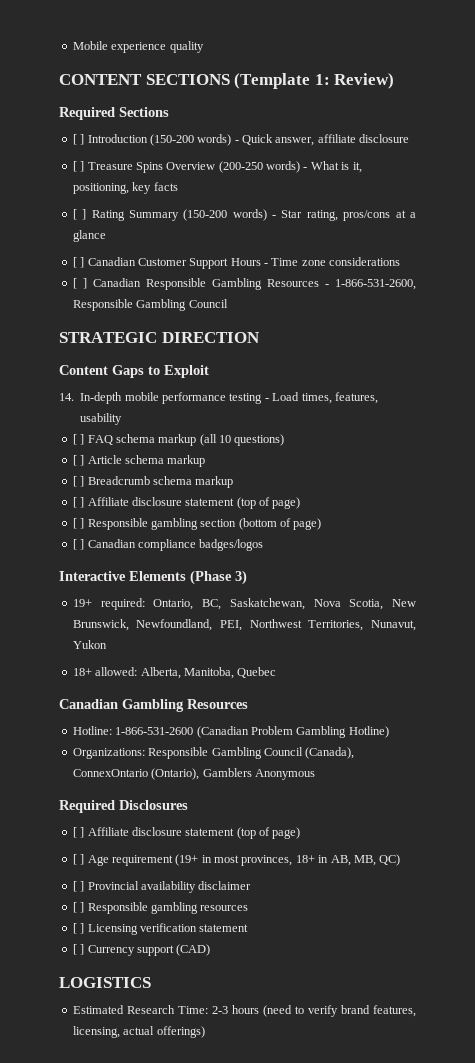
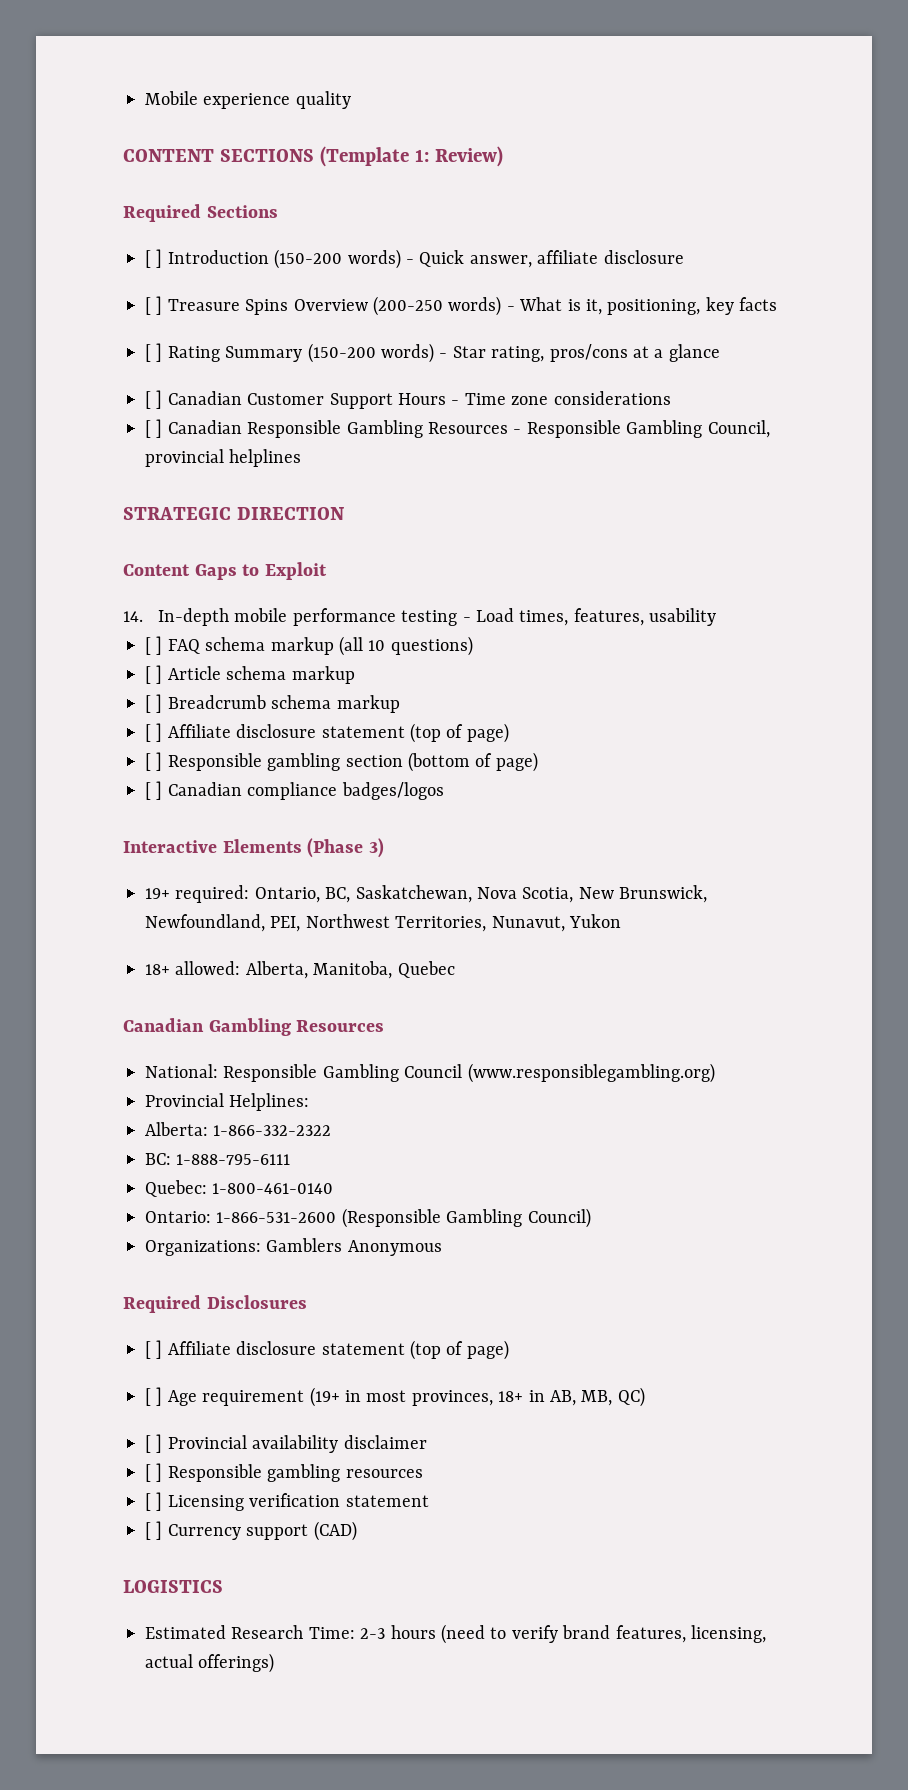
[335,279,416,290] [72,299,228,311] 1-866-531-2600, Responsible Gambling Council -> [526,420,770,438] [145,449,302,467] Responsible Gambling Council, provincial helplines
[72,726,389,738] [72,747,355,759] [72,768,200,780] Hotline: 1-866-531-2600 (Canadian Problem Gambling Hotline) // Organizations: Responsible Gambling Council (Canada), ConnexOntario (Ontario), -> [145,1063,715,1083] [145,1093,310,1111] [145,1122,332,1136] [145,1153,291,1165] [145,1180,334,1197] [145,1208,591,1228] [145,1240,261,1256] National: Responsible Gambling Council (www.responsiblegambling.org) // Provincial Helplines: // Alberta: 1-866-332-2322 // BC: 1-888-795-6111 // Quebec: 1-800-461-0140 // Ontario: 1-866-531-2600 (Responsible Gambling Council) // Organizations:

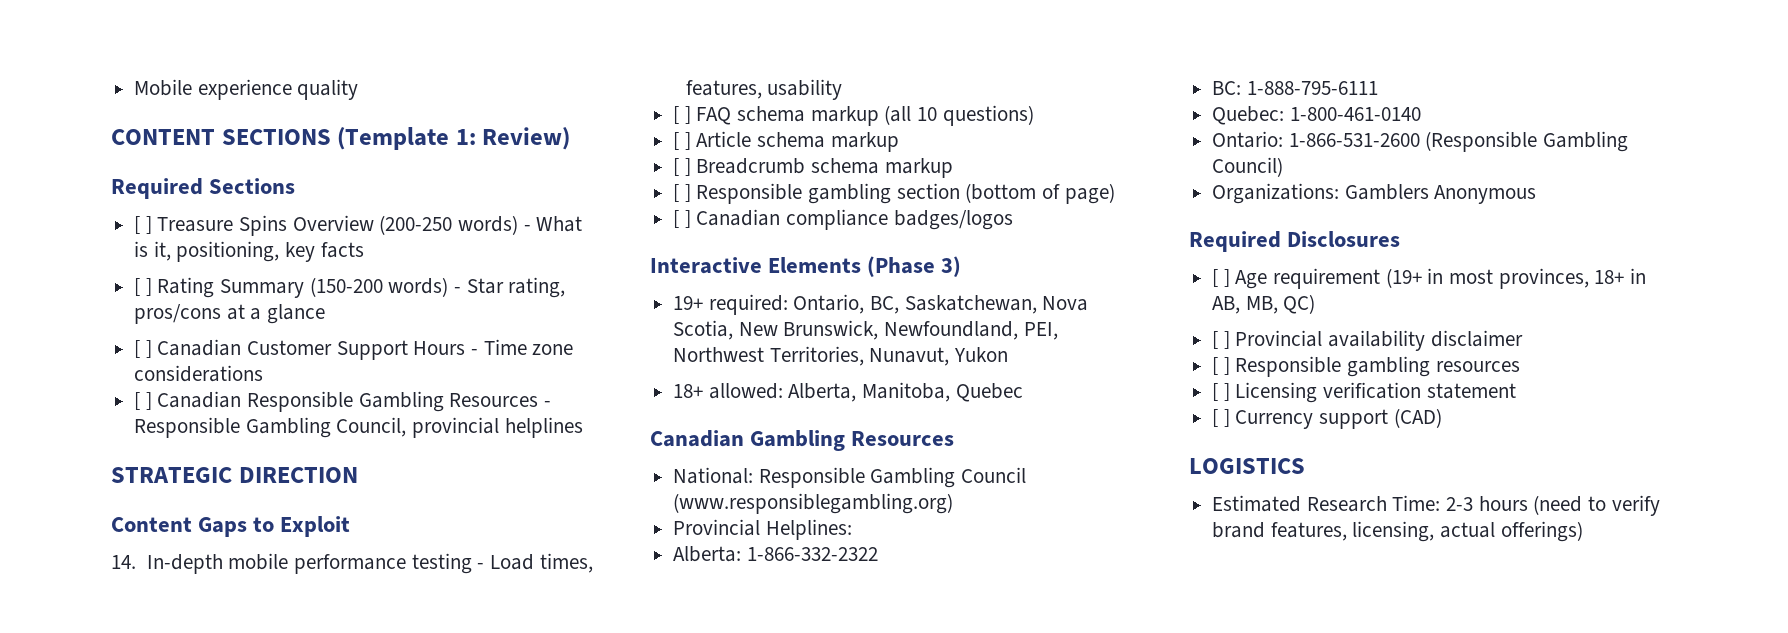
[145,249,684,269] // [ ] Introduction (150-200 words) - Quick answer, affiliate disclosure -> (296, 186) none
[145,723,509,743] // [ ] Affiliate disclosure statement (top of page) -> (953, 168) none
[145,1340,509,1360] // [ ] Affiliate disclosure statement (top of page) -> (1401, 239) none

